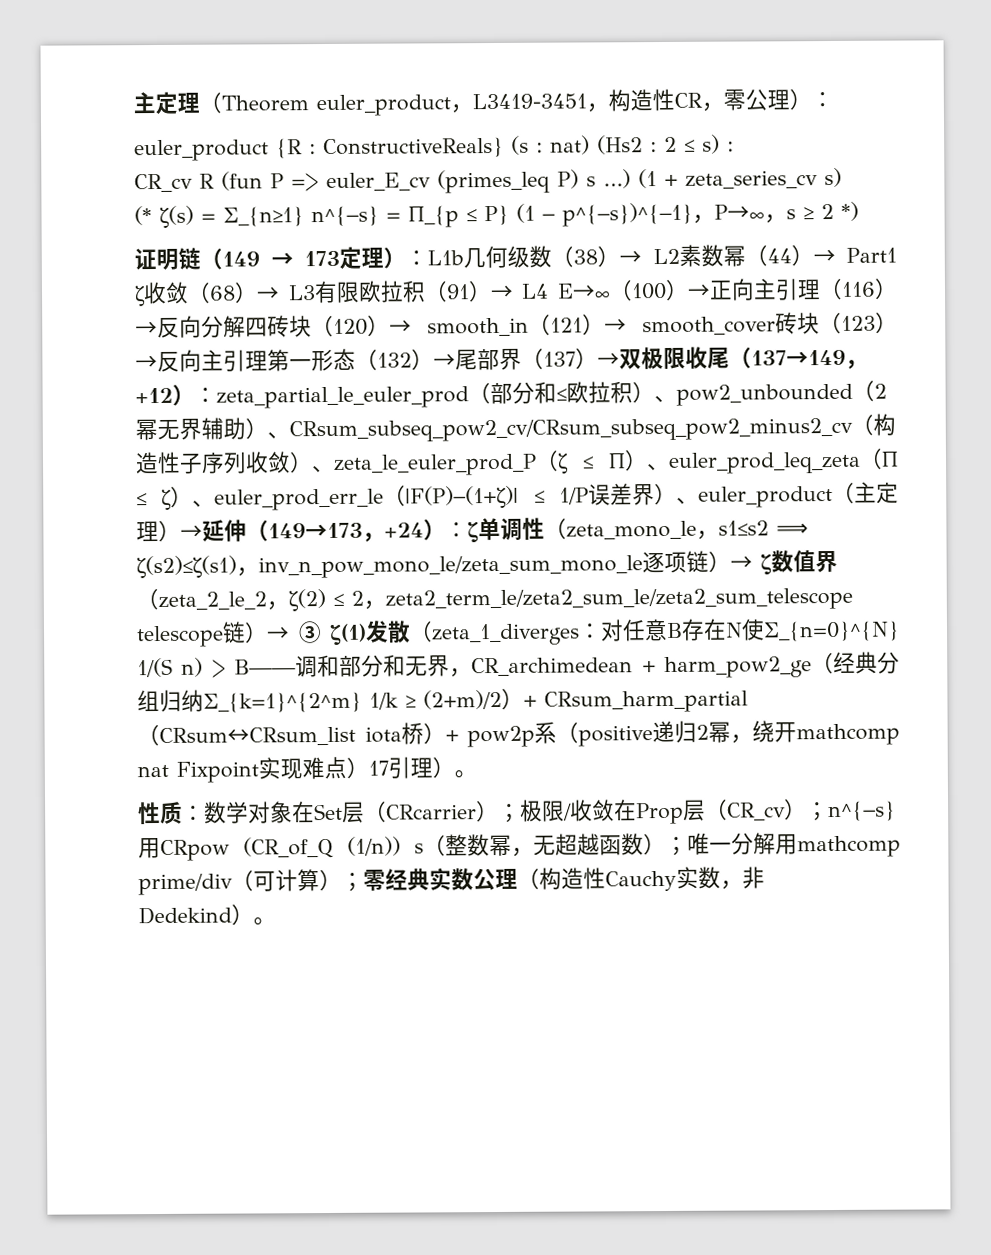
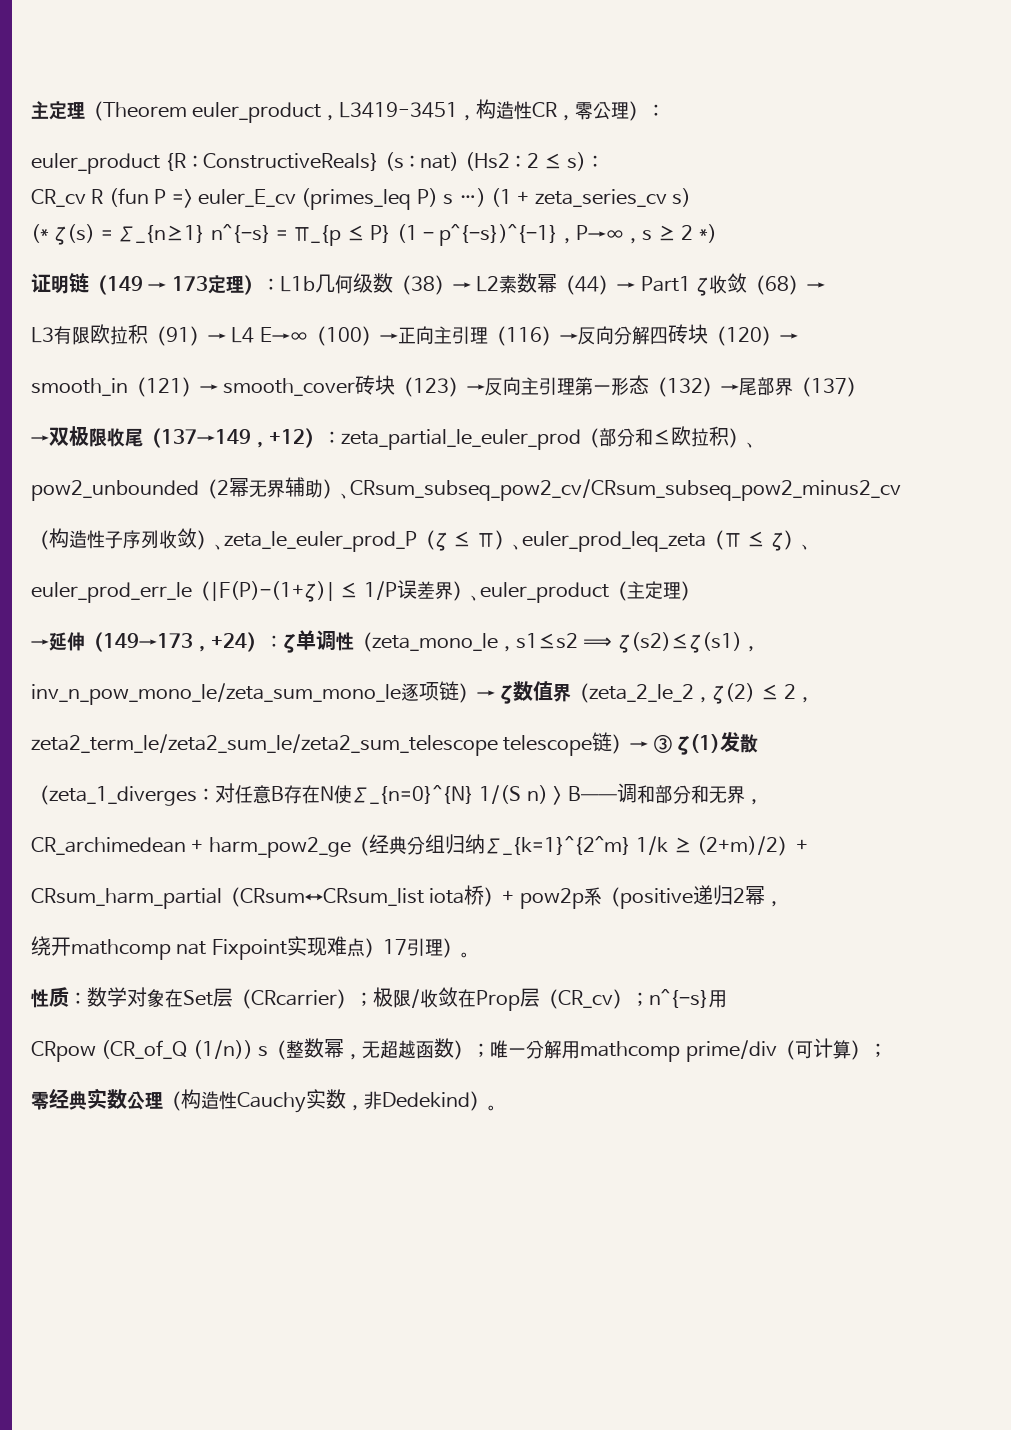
(280, 293) none -> (825, 286) //
(412, 326) none -> (798, 337) //
(598, 359) none -> (866, 387) //
(677, 398) none -> (756, 445) //
(853, 430) none -> (901, 490) //
(216, 503) none -> (811, 547) //
(181, 531) none -> (699, 591) //
(259, 572) none -> (760, 649) //
(386, 605) none -> (815, 700) //
(411, 632) none -> (759, 743) //
(473, 673) none -> (763, 802) //
(537, 701) none -> (808, 845) //
(753, 739) none -> (783, 904) //
(161, 848) none -> (727, 999) //
(364, 882) none -> (887, 1050) //

